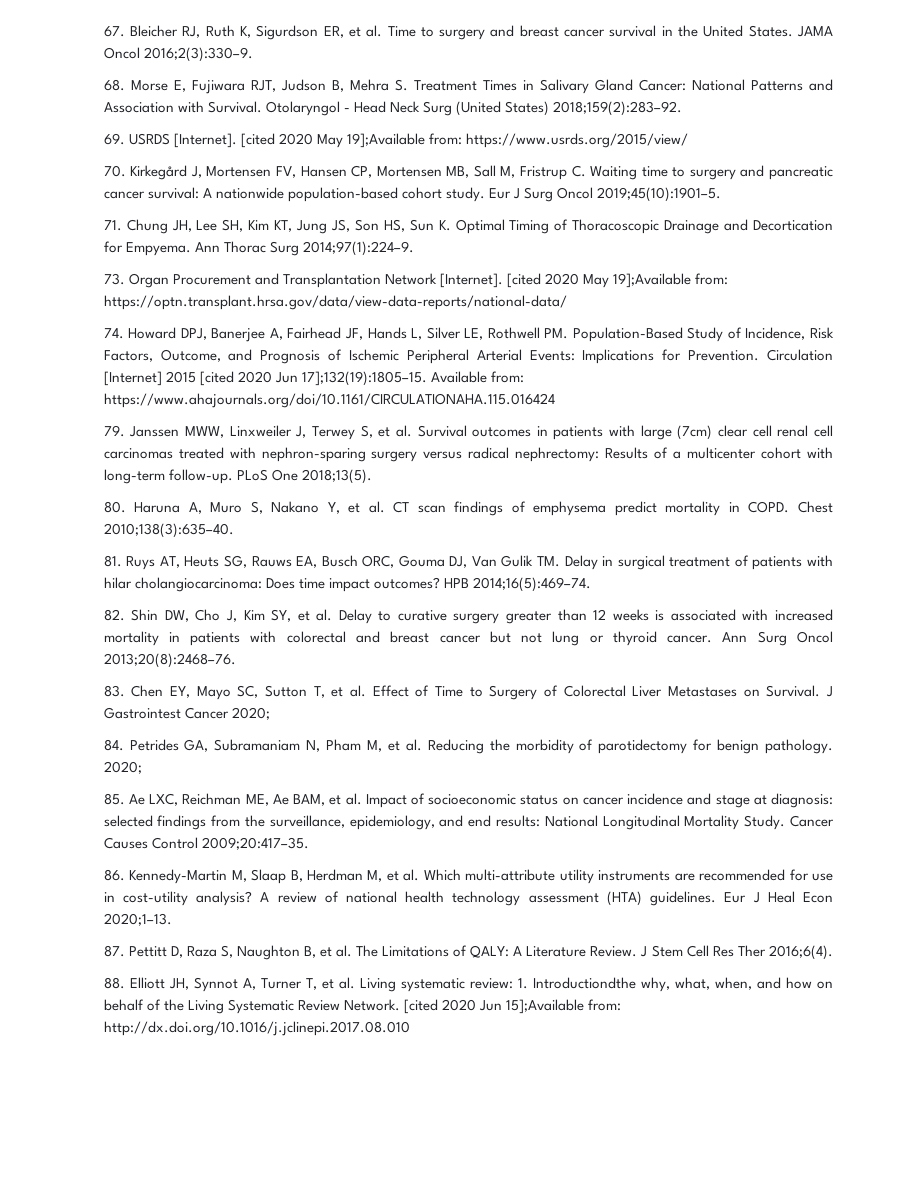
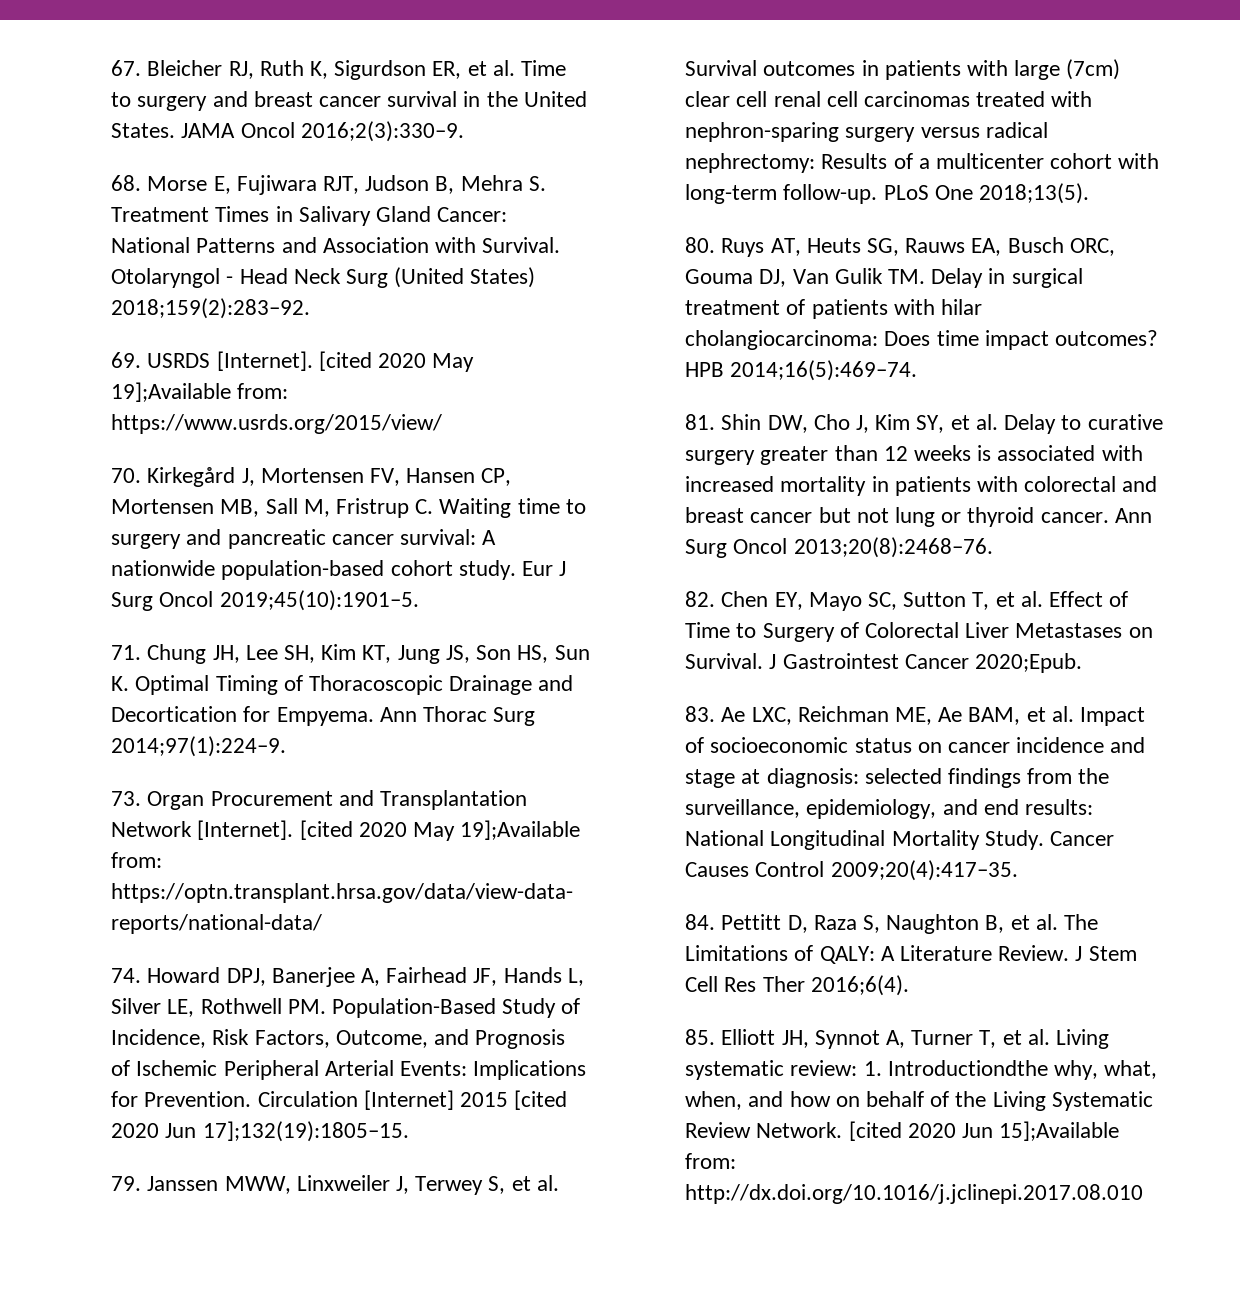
[430,371,525,383] [103,393,555,408] Available from: https://www.ahajournals.org/doi/10.1161/CIRCULATIONAHA.115.016424 -> (409, 1131) none
[134,501,834,516] [103,523,234,538] [103,555,122,567] Haruna A, Muro S, Nakano Y, et al. CT scan findings of emphysema predict mortality in COPD. Chest 2010;138(3):635–40. // 81. -> (716, 245) none
[103,609,125,621] 82. -> [685,414,716,430] 81.
[103,685,125,697] 83. -> [685,591,716,607] 82.
[231,707,270,720] [103,739,833,754] [103,761,142,774] [103,793,125,805] 2020; // 84. Petrides GA, Subramaniam N, Pham M, et al. Reducing the morbidity of parotidectomy for benign pathology. 2020; // 85. -> [975,653,1083,673] [685,706,716,722] 2020;Epub. // 83.
[201,837,309,850] [103,869,834,884] [103,891,833,906] [103,913,172,926] [103,945,125,957] 2009;20:417–35. // 86. Kennedy-Martin M, Slaap B, Herdman M, et al. Which multi-attribute utility instruments are recommended for use in cost-utility analysis? A review of national health technology assessment (HTA) guidelines. Eur J Heal Econ 2020;1–13. // 87. -> [830,860,1018,881] [685,914,716,930] 2009;20(4):417–35. // 84.
[103,977,125,989] 88. -> [685,1029,716,1045] 85.

